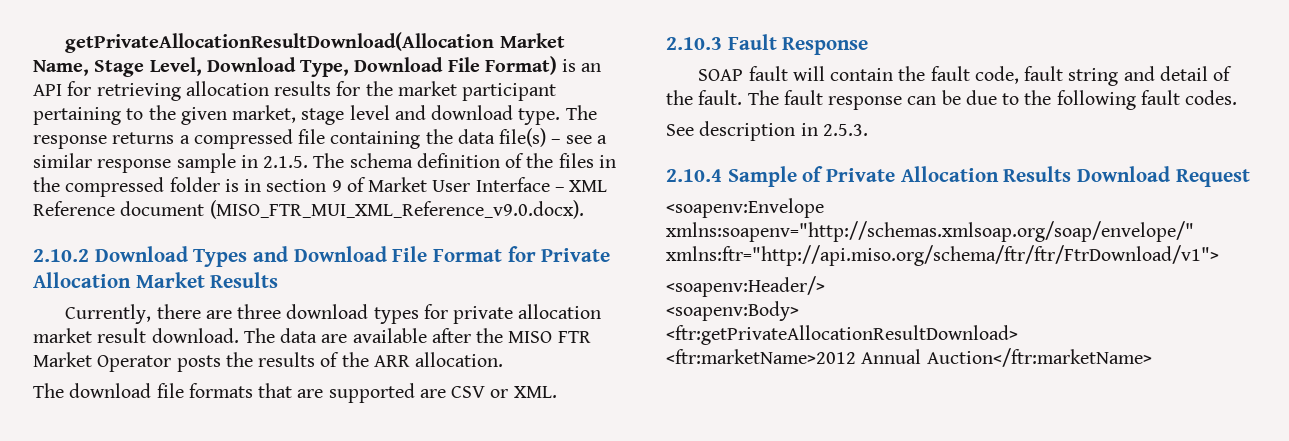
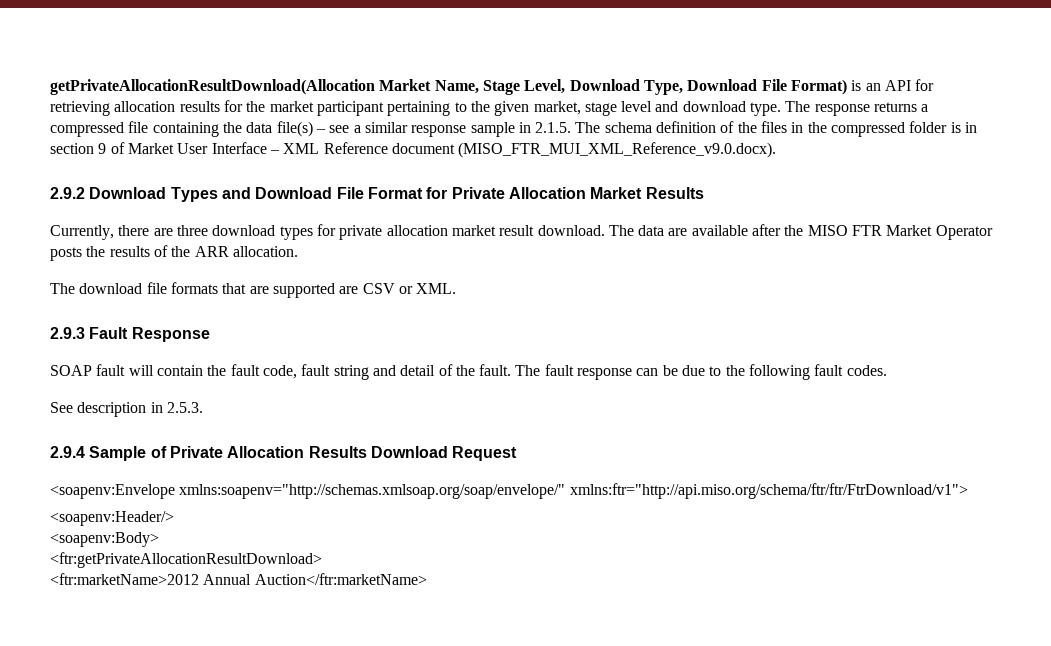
[33,249,89,262] 2.10.2 -> [50,187,85,199] 2.9.2
[666,37,722,50] 2.10.3 -> [50,327,85,339] 2.9.3
[666,169,722,182] 2.10.4 -> [50,446,85,458] 2.9.4

